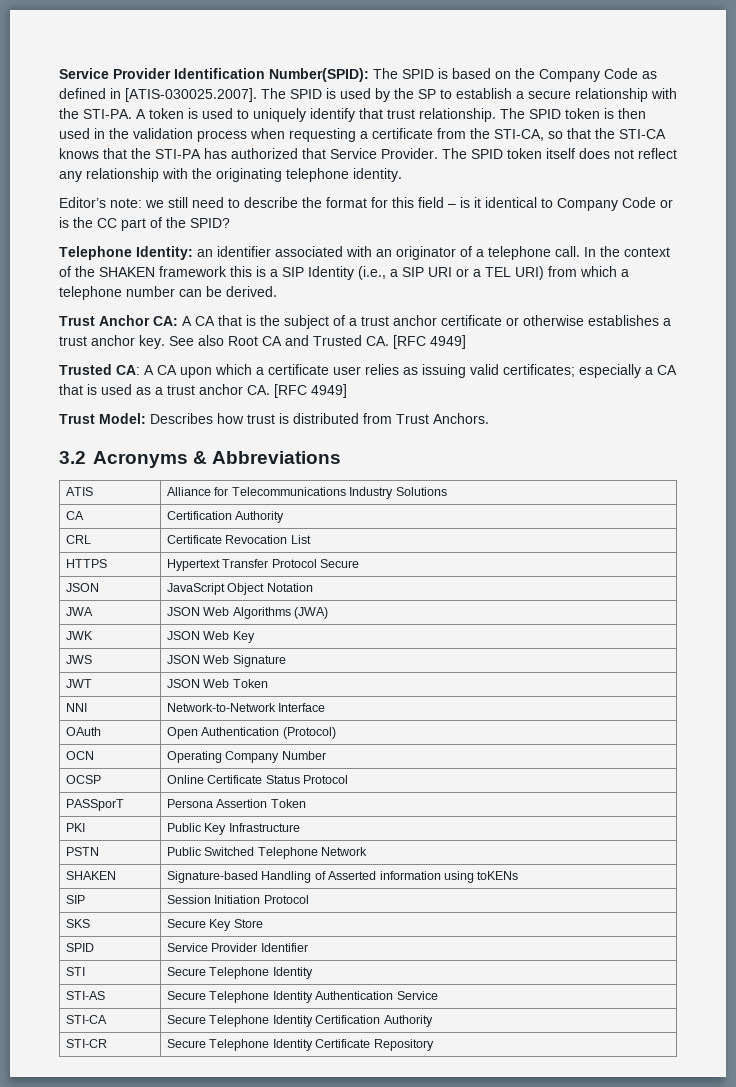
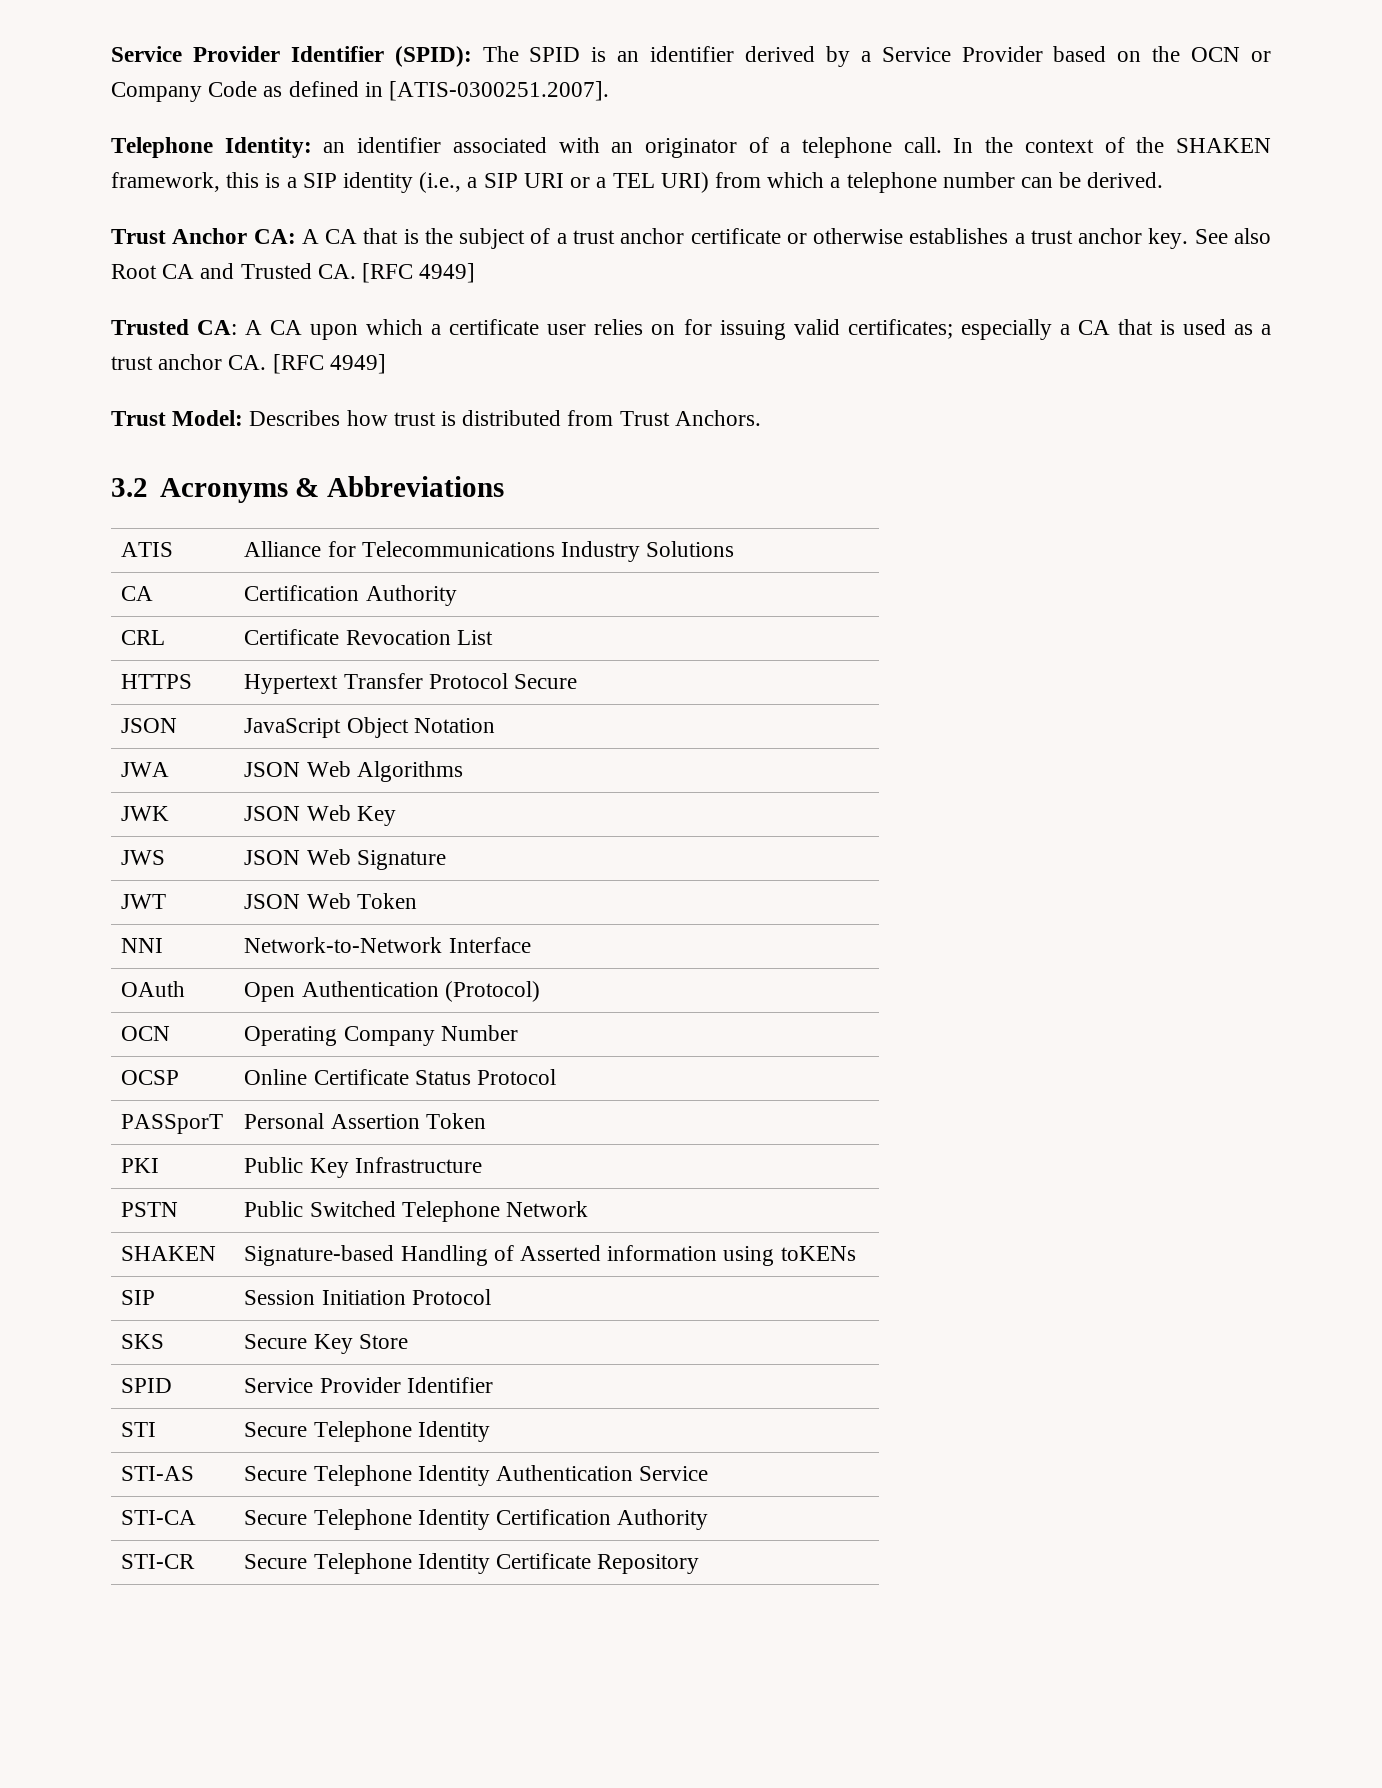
[59,68,448,82] Service Provider Identification Number(SPID): The SPID is -> [111,46,1043,67] Service Provider Identifier (SPID): The SPID is an identifier derived by a Service Provider
(535, 73) none -> [1191,47,1272,62] OCN or
[125,88,677,102] [59,108,646,122] [59,128,666,142] [59,148,677,159] [59,168,402,182] [59,197,673,211] [59,217,230,231] [ATIS-030025.2007]. The SPID is used by the SP to establish a secure relationship with the STI-PA. A token is used to uniquely identify that trust relationship. The SPID token is then used in the validation process when requesting a certificate from the STI-CA, so that the STI-CA knows that the STI-PA has authorized that Service Provider. The SPID token itself does not reflect any relationship with the originating telephone identity. // Editor’s note: we still need to describe the format for this field – is it identical to Company Code or is the CC part of the SPID? -> [389,81,610,101] [ATIS-0300251.2007].
[159,266,227,277] framework -> [111,172,220,192] framework,
[308,266,354,280] Identity -> [343,172,414,193] identity
[403,367,418,375] as -> [651,319,712,335] on for
[294,607,329,619] (JWA) -> (463, 771) none
[167,799,214,808] Persona -> [244,1113,325,1129] Personal

